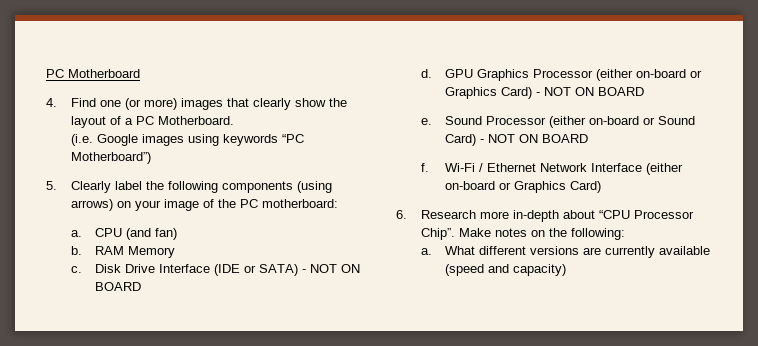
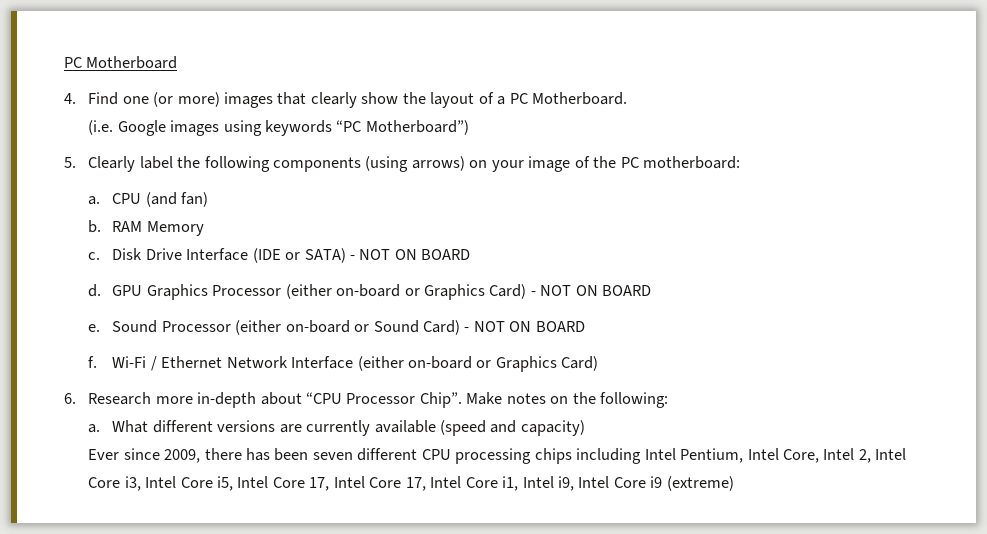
(567, 270) none -> [88,448,907,464] [88,476,734,491] // Ever since 2009, there has been seven different CPU processing chips including Intel Pentium, Intel Core, Intel 2, Intel Core i3, Intel Core i5, Intel Core 17, Intel Core 17, Intel Core i1, Intel i9, Intel Core i9 (extreme)

